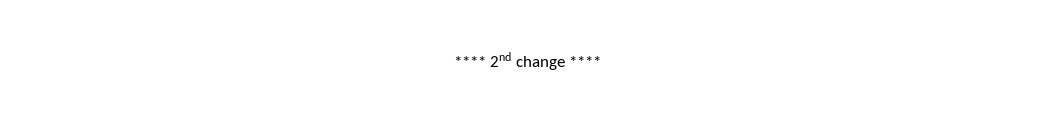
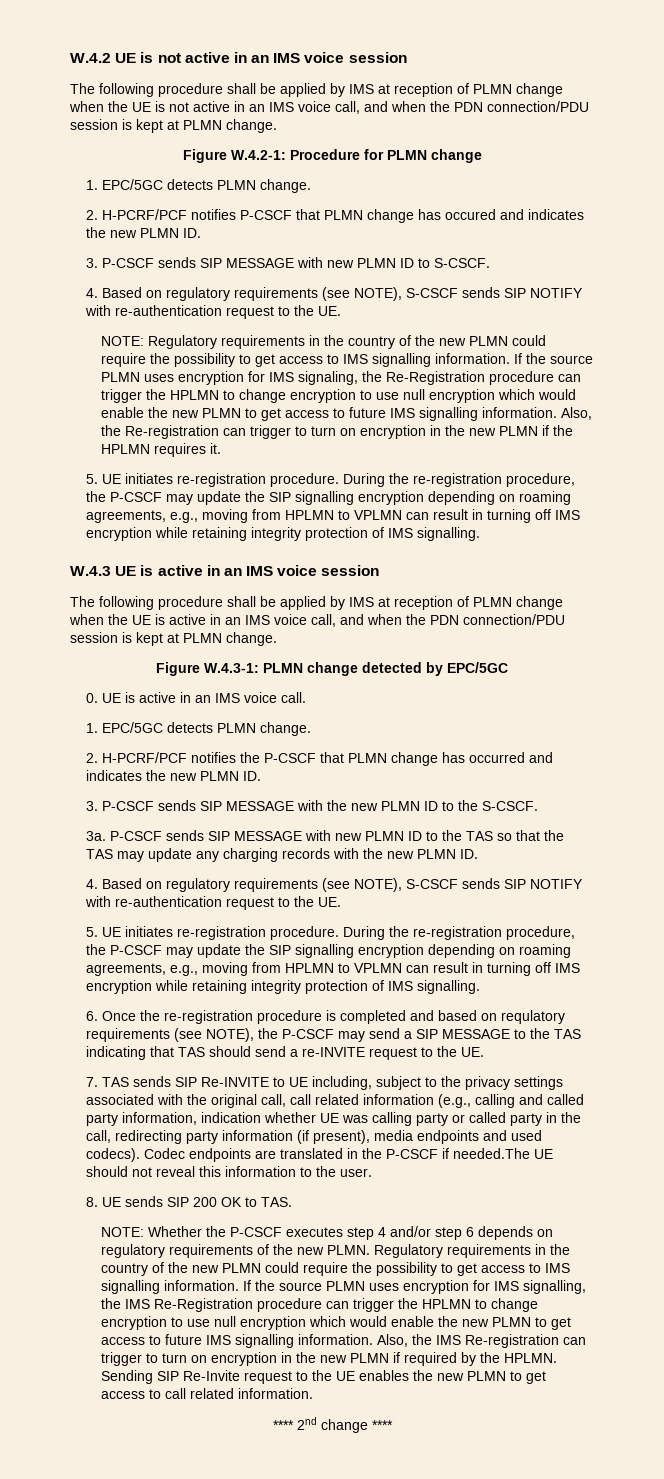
(453, 61) none -> [70,52,407,63] [70,83,563,97] [69,101,589,114] [70,119,277,133] [182,149,482,163] [85,179,311,193] [85,209,584,223] [85,227,201,238] [85,257,490,268] [85,287,583,301] [84,305,341,319] [101,335,547,349] [101,353,594,367] [101,371,582,385] [101,389,577,403] [101,407,593,421] [101,425,574,439] [101,443,222,457] [85,473,575,487] [85,491,571,505] [85,509,580,523] [85,527,480,541] [70,565,380,576] [70,596,563,610] [69,614,565,627] [70,632,277,646] [156,662,508,676] [85,692,306,703] [85,722,311,736] [85,752,553,766] [85,770,261,781] [85,800,538,811] [85,830,564,841] [85,848,478,862] [85,878,583,892] [84,896,341,910] [85,926,575,940] [85,944,571,958] [85,962,580,976] [85,980,480,994] [85,1010,565,1024] [85,1028,581,1042] [85,1046,484,1060] [85,1076,563,1090] [85,1094,584,1108] [85,1112,581,1126] [85,1130,542,1144] [85,1148,553,1162] [85,1166,372,1177] [85,1196,292,1207] [101,1226,554,1240] [101,1244,571,1258] [101,1262,571,1276] [101,1280,587,1294] [101,1298,539,1312] [101,1316,572,1330] [101,1334,587,1348] [101,1352,558,1366] [101,1370,547,1384] [101,1388,314,1399] W.4.2 UE is not active in an IMS voice session // The following procedure shall be applied by IMS at reception of PLMN change when the UE is not active in an IMS voice call, and when the PDN connection/PDU session is kept at PLMN change. // Figure W.4.2-1: Procedure for PLMN change // 1. EPC/5GC detects PLMN change. // 2. H-PCRF/PCF notifies P-CSCF that PLMN change has occured and indicates the new PLMN ID. // 3. P-CSCF sends SIP MESSAGE with new PLMN ID to S-CSCF. // 4. Based on regulatory requirements (see NOTE), S-CSCF sends SIP NOTIFY with re-authentication request to the UE. // NOTE: Regulatory requirements in the country of the new PLMN could require the possibility to get access to IMS signalling information. If the source PLMN uses encryption for IMS signaling, the Re-Registration procedure can trigger the HPLMN to change encryption to use null encryption which would enable the new PLMN to get access to future IMS signalling information. Also, the Re-registration can trigger to turn on encryption in the new PLMN if the HPLMN requires it. // 5. UE initiates re-registration procedure. During the re-registration procedure, the P-CSCF may update the SIP signalling encryption depending on roaming agreements, e.g., moving from HPLMN to VPLMN can result in turning off IMS encryption while retaining integrity protection of IMS signalling. // W.4.3 UE is active in an IMS voice session // The following procedure shall be applied by IMS at reception of PLMN change when the UE is active in an IMS voice call, and when the PDN connection/PDU session is kept at PLMN change. // Figure W.4.3-1: PLMN change detected by EPC/5GC // 0. UE is active in an IMS voice call. // 1. EPC/5GC detects PLMN change. // 2. H-PCRF/PCF notifies the P-CSCF that PLMN change has occurred and indicates the new PLMN ID. // 3. P-CSCF sends SIP MESSAGE with the new PLMN ID to the S-CSCF. // 3a. P-CSCF sends SIP MESSAGE with new PLMN ID to the TAS so that the TAS may update any charging records with the new PLMN ID. // 4. Based on regulatory requirements (see NOTE), S-CSCF sends SIP NOTIFY with re-authentication request to the UE. // 5. UE initiates re-registration procedure. During the re-registration procedure, the P-CSCF may update the SIP signalling encryption depending on roaming agreements, e.g., moving from HPLMN to VPLMN can result in turning off IMS encryption while retaining integrity protection of IMS signalling. // 6. Once the re-registration procedure is completed and based on requlatory requirements (see NOTE), the P-CSCF may send a SIP MESSAGE to the TAS indicating that TAS should send a re-INVITE request to the UE. // 7. TAS sends SIP Re-INVITE to UE including, subject to the privacy settings associated with the original call, call related information (e.g., calling and called party information, indication whether UE was calling party or called party in the call, redirecting party information (if present), media endpoints and used codecs). Codec endpoints are translated in the P-CSCF if needed.The UE should not reveal this information to the user. // 8. UE sends SIP 200 OK to TAS. // NOTE: Whether the P-CSCF executes step 4 and/or step 6 depends on regulatory requirements of the new PLMN. Regulatory requirements in the country of the new PLMN could require the possibility to get access to IMS signalling information. If the source PLMN uses encryption for IMS signalling, the IMS Re-Registration procedure can trigger the HPLMN to change encryption to use null encryption which would enable the new PLMN to get access to future IMS signalling information. Also, the IMS Re-registration can trigger to turn on encryption in the new PLMN if required by the HPLMN. Sending SIP Re-Invite request to the UE enables the new PLMN to get access to call related information. //

